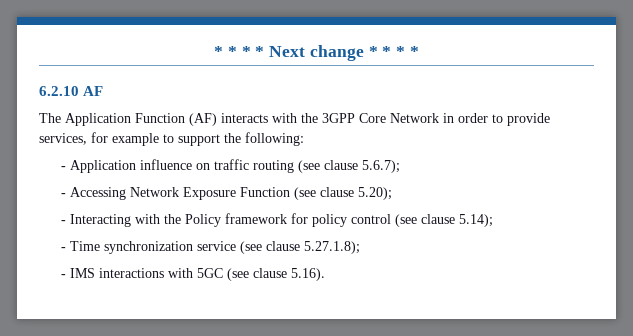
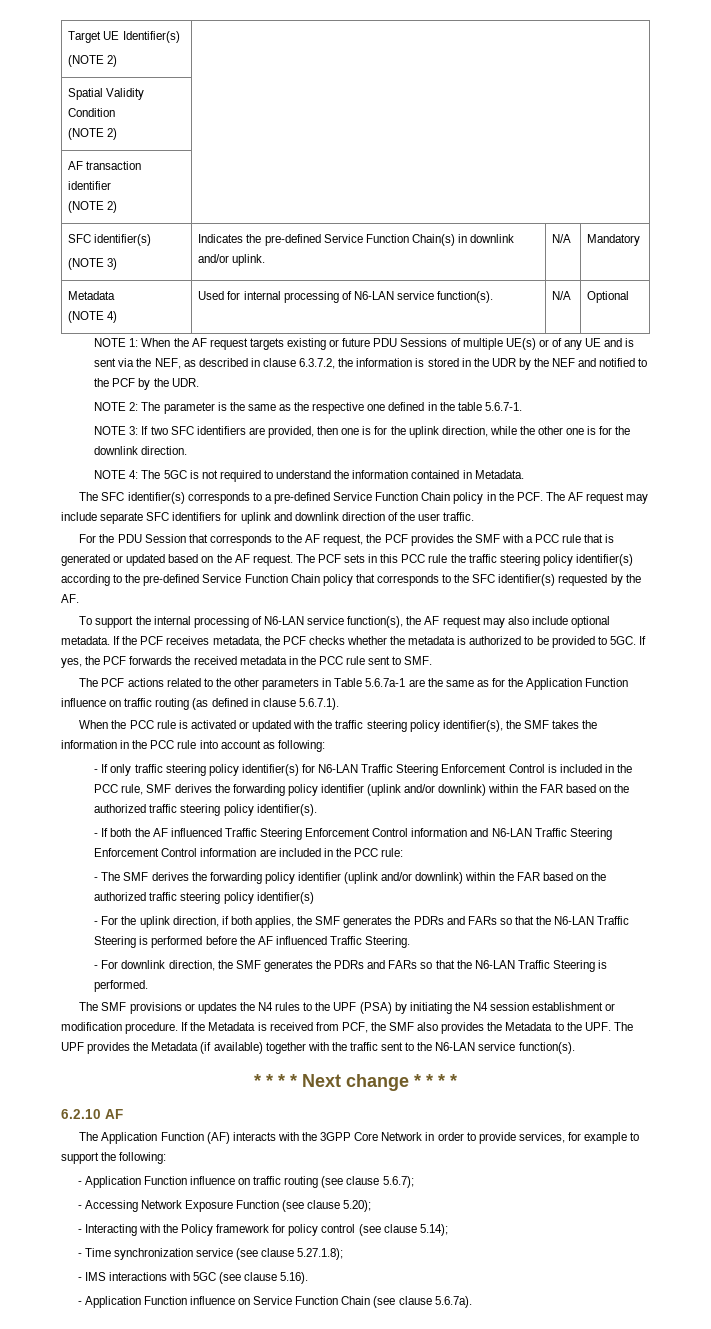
(214, 51) none -> [68,31,180,43] [68,55,118,67] [68,88,145,100] [68,108,116,117] [68,128,118,140] [68,161,142,170] [68,181,112,190] [68,201,118,213] [68,234,152,246] [68,258,118,270] [198,234,515,246] [198,254,266,266] [552,234,572,243] [587,234,641,246] [68,291,116,300] [68,311,118,323] [198,291,494,303] [552,291,572,300] [587,291,630,303] [94,338,635,350] [94,358,648,370] [94,378,199,390] [94,402,522,414] [94,426,631,438] [94,446,188,455] [94,470,524,482] [79,492,649,504] [61,512,475,524] [79,534,615,546] [61,554,633,566] [61,574,641,586] [61,594,79,603] [79,616,610,628] [61,636,646,648] [61,656,433,668] [79,678,629,690] [61,698,339,710] [79,720,598,732] [61,740,325,752] [94,764,632,776] [94,784,629,796] [94,804,317,816] [94,828,612,840] [94,848,404,857] [94,872,606,884] [94,892,314,904] [94,916,630,928] [94,936,411,948] [94,960,608,972] [94,980,149,992] [79,1002,616,1014] [61,1022,633,1034] [61,1042,575,1054] Target UE Identifier(s) // (NOTE 2) | // Spatial Validity Condition // (NOTE 2) | // AF transaction identifier // (NOTE 2) | // SFC identifier(s) // (NOTE 3) | Indicates the pre-defined Service Function Chain(s) in downlink and/or uplink. | N/A | Mandatory // Metadata // (NOTE 4) | Used for internal processing of N6-LAN service function(s). | N/A | Optional // NOTE 1: When the AF request targets existing or future PDU Sessions of multiple UE(s) or of any UE and is sent via the NEF, as described in clause 6.3.7.2, the information is stored in the UDR by the NEF and notified to the PCF by the UDR. // NOTE 2: The parameter is the same as the respective one defined in the table 5.6.7-1. // NOTE 3: If two SFC identifiers are provided, then one is for the uplink direction, while the other one is for the downlink direction. // NOTE 4: The 5GC is not required to understand the information contained in Metadata. // The SFC identifier(s) corresponds to a pre-defined Service Function Chain policy in the PCF. The AF request may include separate SFC identifiers for uplink and downlink direction of the user traffic. // For the PDU Session that corresponds to the AF request, the PCF provides the SMF with a PCC rule that is generated or updated based on the AF request. The PCF sets in this PCC rule the traffic steering policy identifier(s) according to the pre-defined Service Function Chain policy that corresponds to the SFC identifier(s) requested by the AF. // To support the internal processing of N6-LAN service function(s), the AF request may also include optional metadata. If the PCF receives metadata, the PCF checks whether the metadata is authorized to be provided to 5GC. If yes, the PCF forwards the received metadata in the PCC rule sent to SMF. // The PCF actions related to the other parameters in Table 5.6.7a-1 are the same as for the Application Function influence on traffic routing (as defined in clause 5.6.7.1). // When the PCC rule is activated or updated with the traffic steering policy identifier(s), the SMF takes the information in the PCC rule into account as following: // - If only traffic steering policy identifier(s) for N6-LAN Traffic Steering Enforcement Control is included in the PCC rule, SMF derives the forwarding policy identifier (uplink and/or downlink) within the FAR based on the authorized traffic steering policy identifier(s). // - If both the AF influenced Traffic Steering Enforcement Control information and N6-LAN Traffic Steering Enforcement Control information are included in the PCC rule: // - The SMF derives the forwarding policy identifier (uplink and/or downlink) within the FAR based on the authorized traffic steering policy identifier(s) // - For the uplink direction, if both applies, the SMF generates the PDRs and FARs so that the N6-LAN Traffic Steering is performed before the AF influenced Traffic Steering. // - For downlink direction, the SMF generates the PDRs and FARs so that the N6-LAN Traffic Steering is performed. // The SMF provisions or updates the N4 rules to the UPF (PSA) by initiating the N4 session establishment or modification procedure. If the Metadata is received from PCF, the SMF also provides the Metadata to the UPF. The UPF provides the Metadata (if available) together with the traffic sent to the N6-LAN service function(s). //
(137, 166) none -> [143,1176,187,1185] Function
(326, 274) none -> [77,1296,472,1308] // - Application Function influence on Service Function Chain (see clause 5.6.7a).

